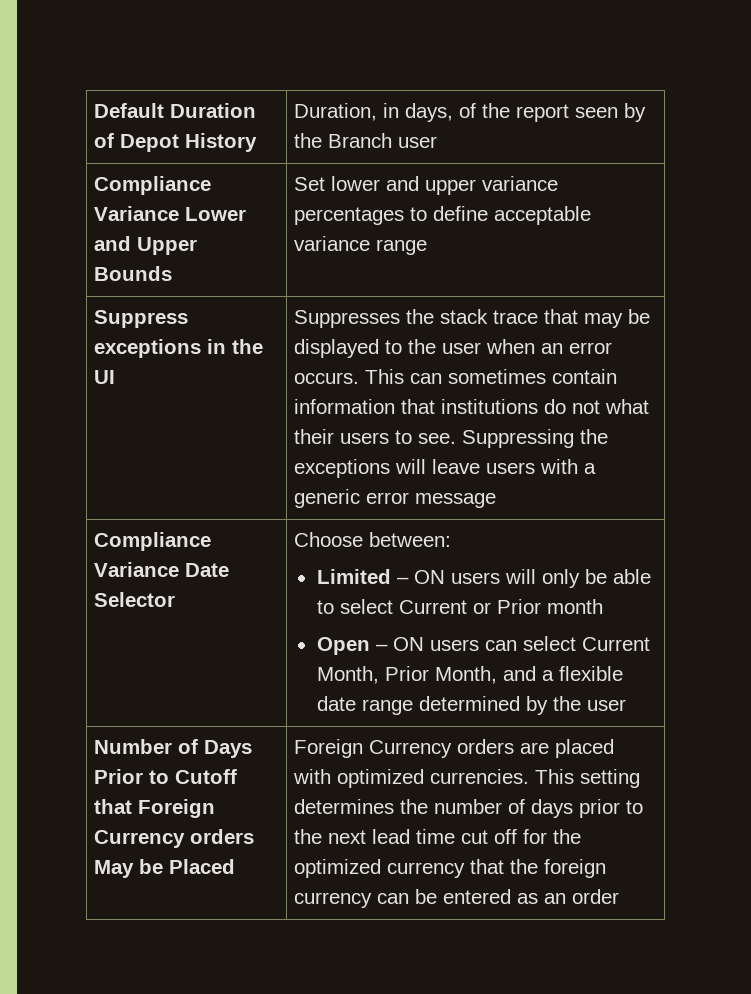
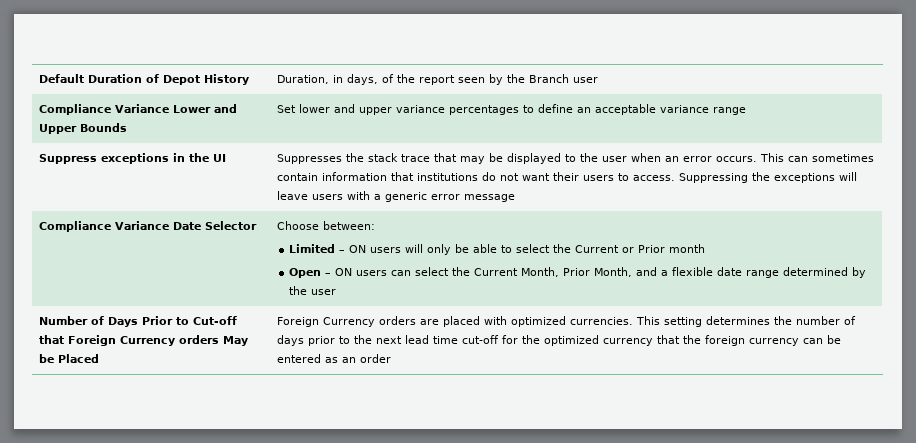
(489, 213) none -> [576,107,591,113] an
[605,399,650,414] what -> [521,173,550,181] want
[418,433,457,444] see. -> [632,175,675,181] access.
(393, 606) none -> [552,244,571,253] the
(576, 643) none -> [451,267,470,276] the
[175,769,238,784] Cutoff -> [192,316,237,325] Cut-off
[461,829,518,844] cut off -> [461,335,499,344] cut-off

